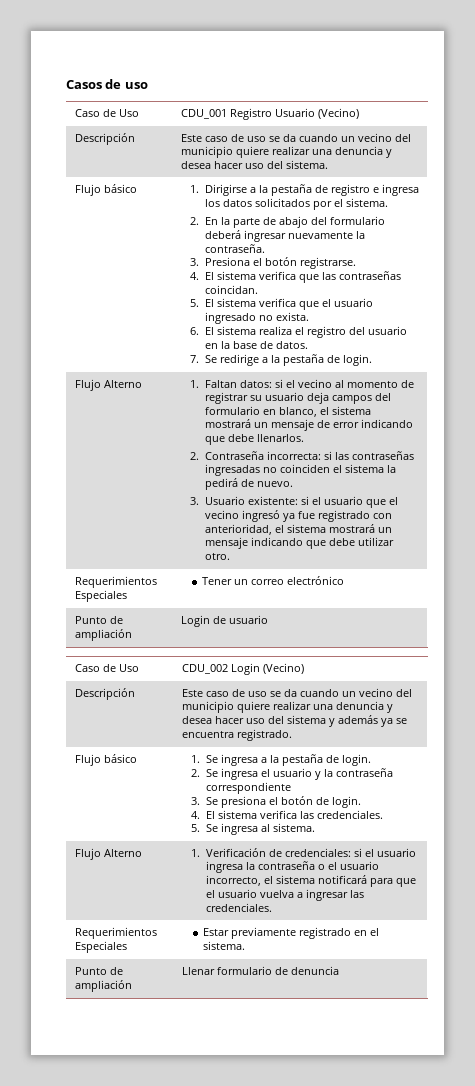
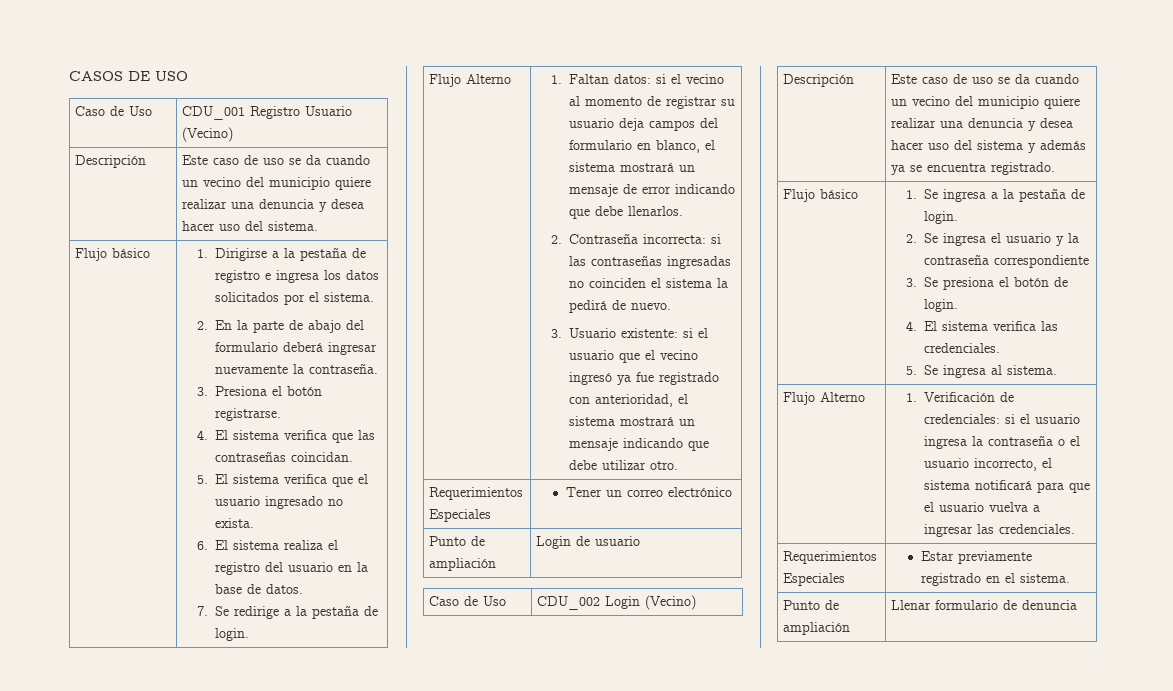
[66,79,148,89] Casos de uso -> [69,71,188,81] CASOS DE USO

